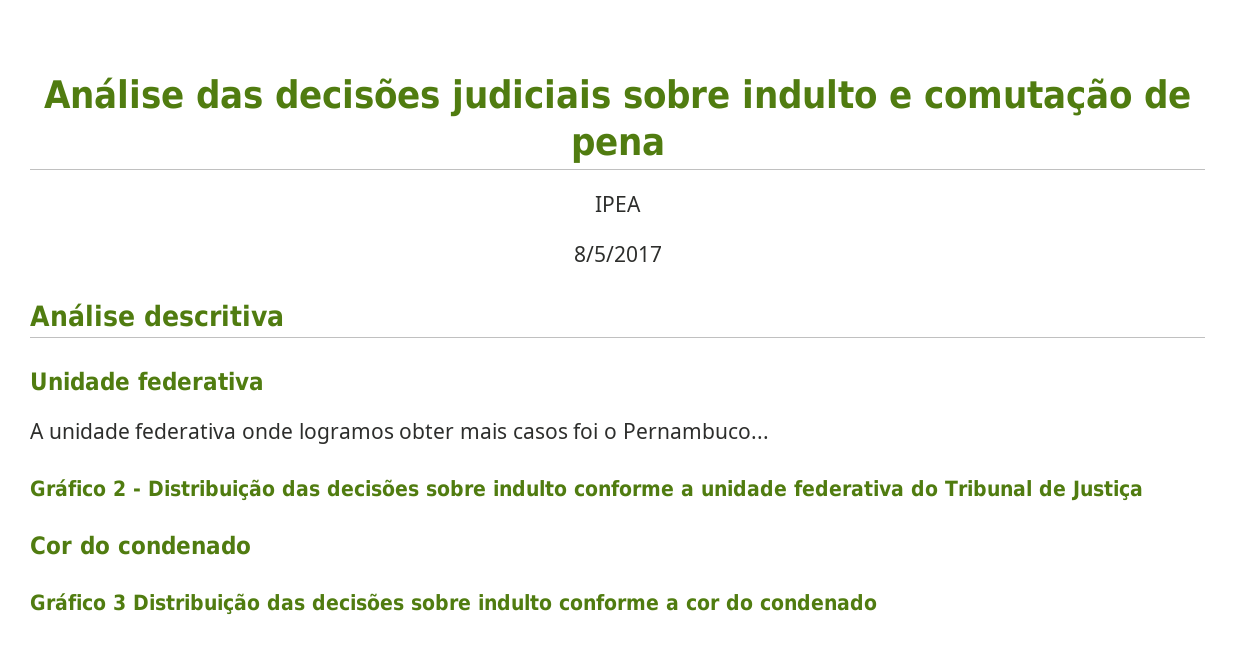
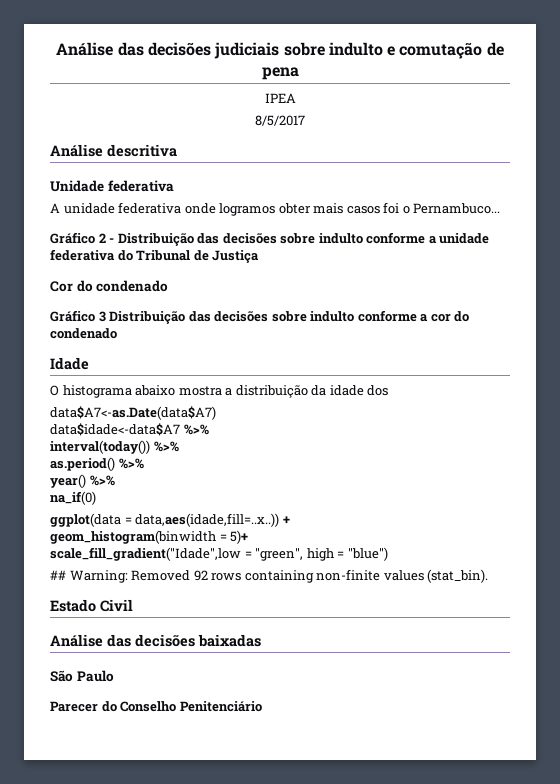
(877, 602) none -> [50,357,89,370] [50,385,389,398] [50,406,216,420] [50,423,209,436] [50,440,179,454] [50,457,144,471] [50,474,115,488] [50,491,96,505] [50,513,290,527] [50,530,249,544] [50,547,388,561] [50,569,489,583] [50,599,133,612] [50,634,261,647] [50,670,114,682] [50,701,262,712] // Idade // O histograma abaixo mostra a distribuição da idade dos // data$A7<-as.Date(data$A7) // data$idade<-data$A7 %>% // interval(today()) %>% // as.period() %>% // year() %>% // na_if(0) // ggplot(data = data,aes(idade,fill=..x..)) + // geom_histogram(binwidth = 5)+ // scale_fill_gradient("Idade",low = "green", high = "blue") // ## Warning: Removed 92 rows containing non-finite values (stat_bin). // Estado Civil // Análise das decisões baixadas // São Paulo // Parecer do Conselho Penitenciário

